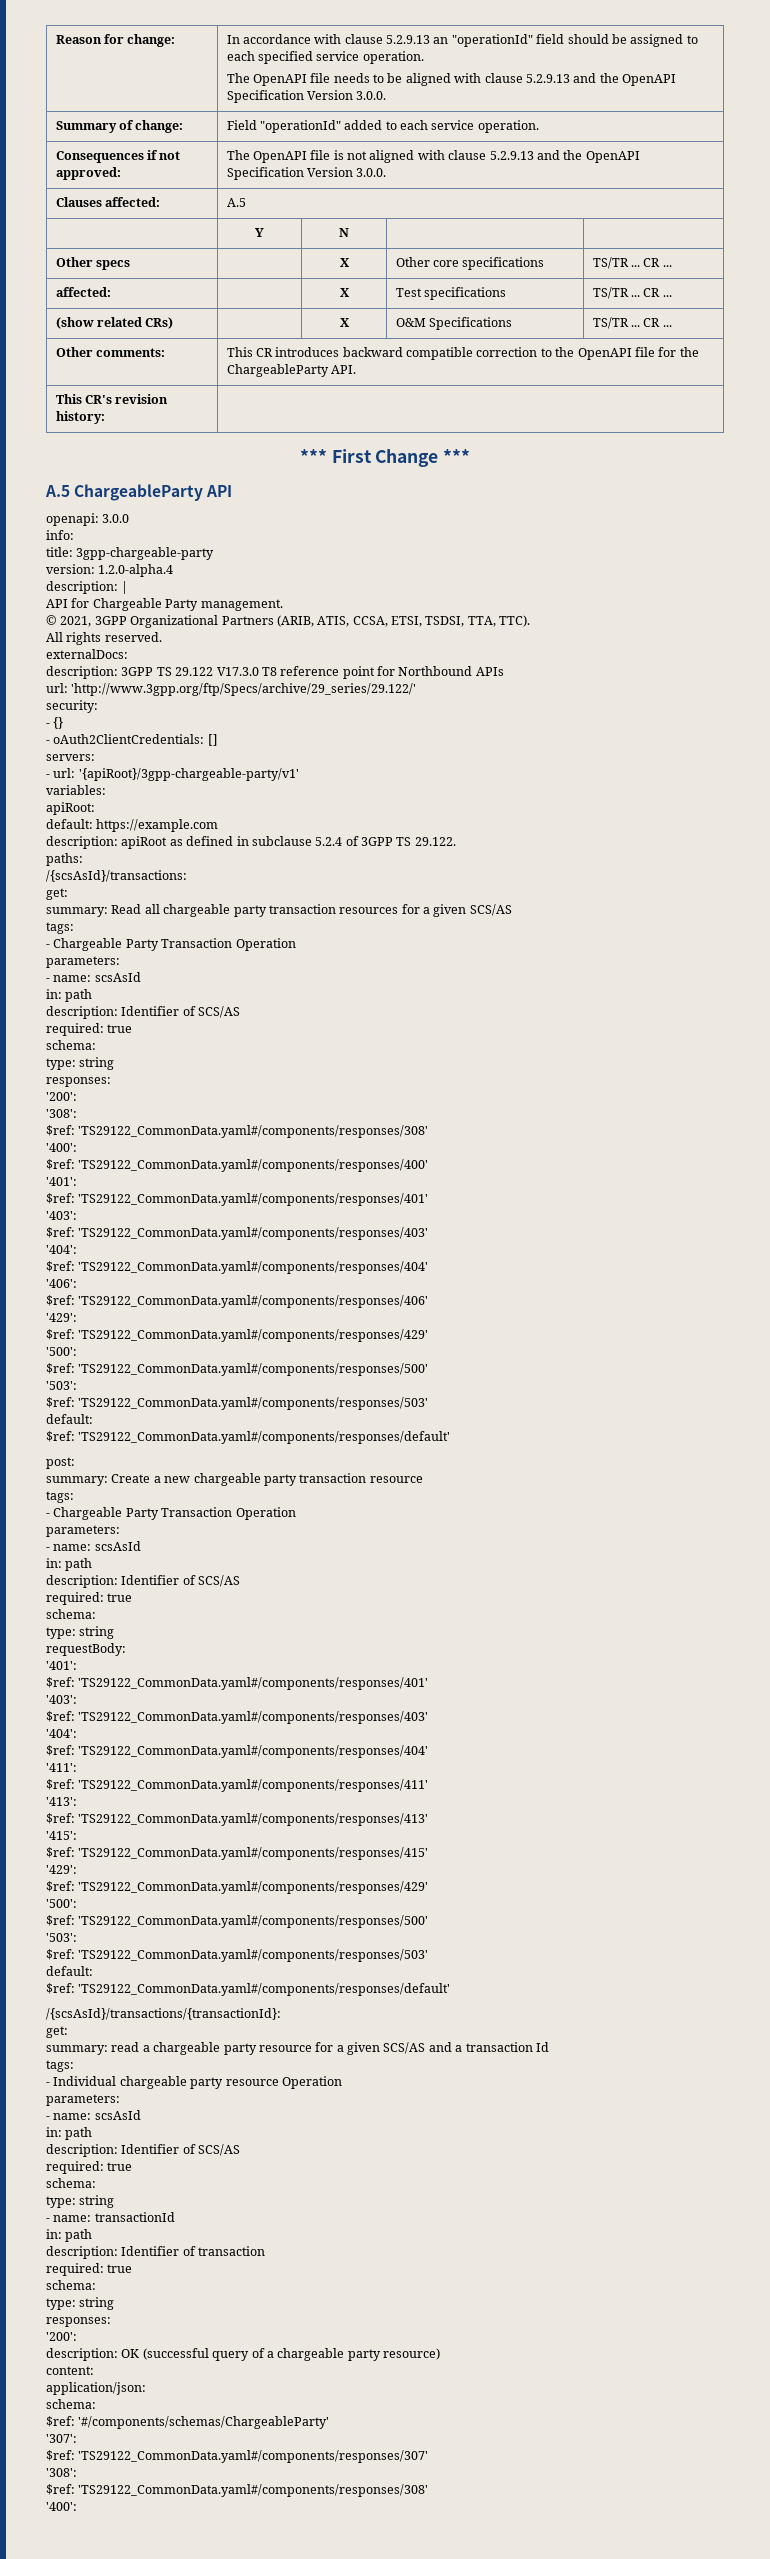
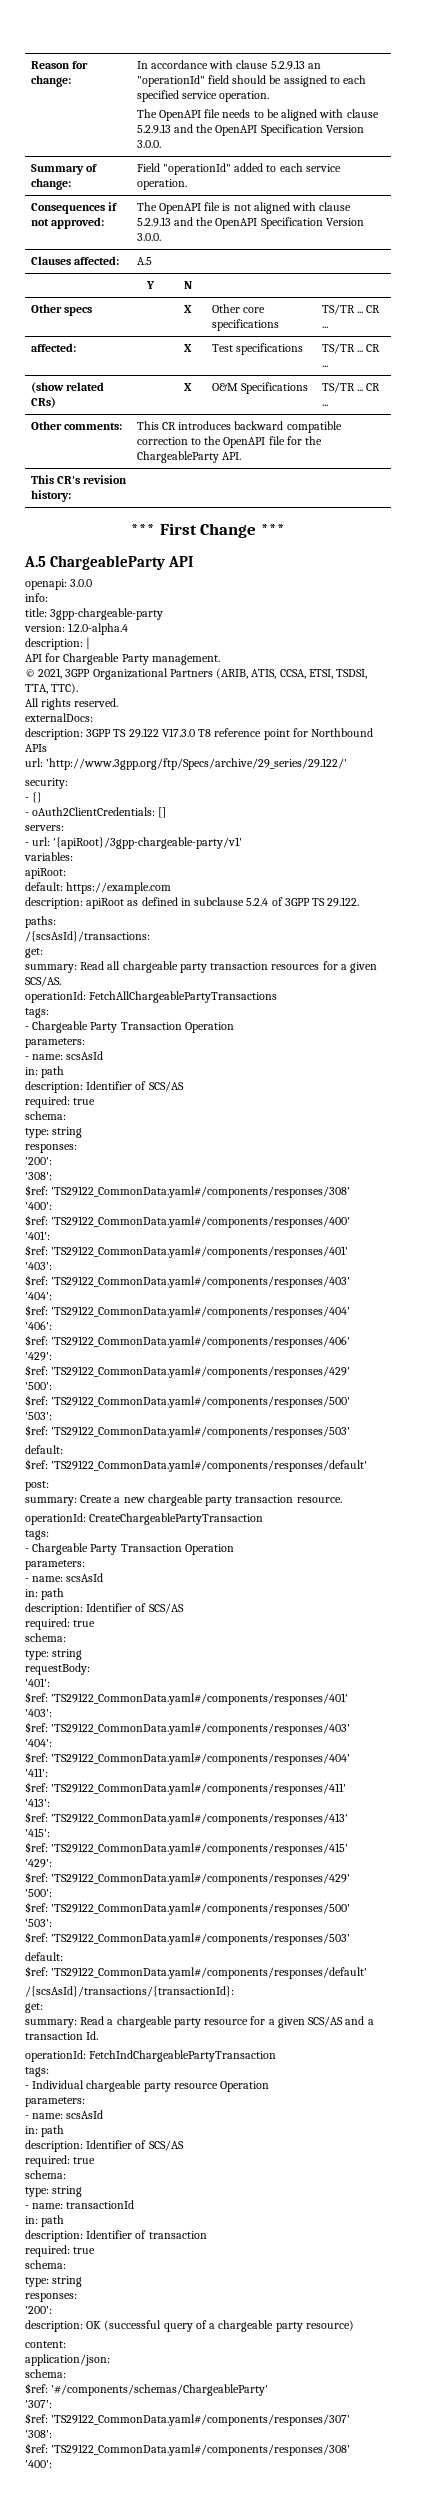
[469,904,512,916] SCS/AS -> [25,976,61,987] [25,991,278,1003] SCS/AS. // operationId: FetchAllChargeablePartyTransactions
[369,1476,423,1483] resource -> [296,1497,342,1503] [25,1513,264,1525] resource. // operationId: CreateChargeablePartyTransaction
[111,2042,140,2052] read -> [80,2016,105,2025] Read
[535,2042,549,2052] Id -> [86,2031,99,2040] [25,2050,277,2062] Id. // operationId: FetchIndChargeablePartyTransaction

